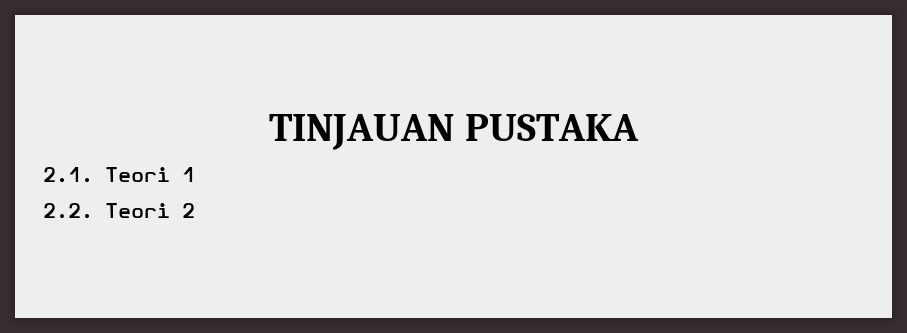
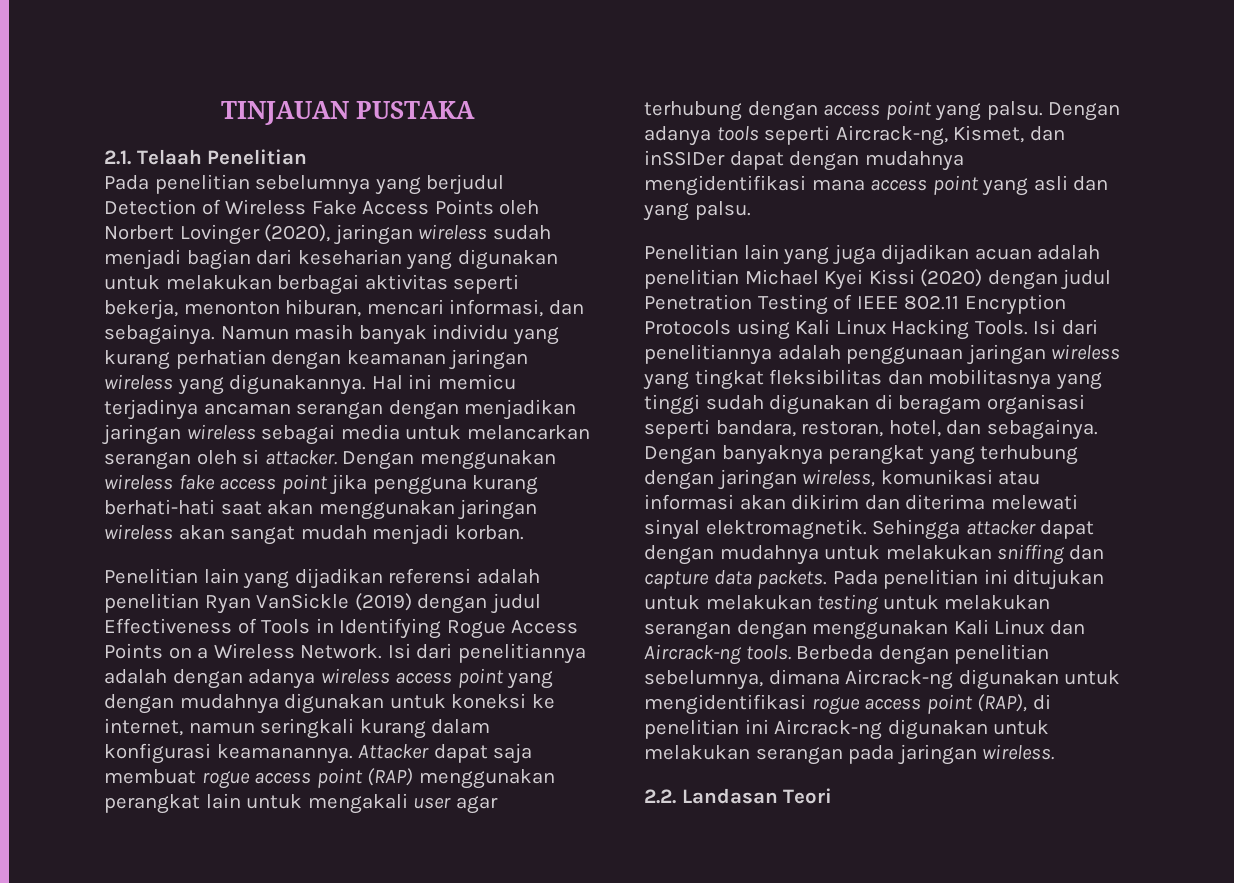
[105,167,195,182] Teori 1 -> [136,149,308,165] [104,174,505,195] [104,199,540,215] [104,224,551,245] [104,249,558,270] [104,274,520,295] [104,299,584,320] [104,324,559,345] [104,349,529,370] [104,374,516,395] [104,399,577,420] [102,424,590,445] [104,449,556,470] [104,474,539,495] [104,499,538,520] [104,524,524,545] [104,568,540,589] [104,593,541,614] [104,618,579,639] [104,643,586,664] [104,668,554,689] [104,693,555,714] [104,718,491,739] [104,743,533,764] [104,768,555,789] [104,793,498,814] [644,100,1121,121] [644,125,1065,146] [644,150,964,171] [644,175,1109,196] [643,201,751,221] [644,244,1101,265] [644,269,1112,290] [644,294,1066,315] [644,319,1098,340] [644,344,1121,365] [643,369,1102,390] [644,394,1085,415] [644,419,1098,440] [644,445,1079,465] [644,469,1041,490] [644,494,1078,510] [644,519,1095,540] [644,544,1104,565] [644,569,1105,590] [644,594,1051,615] [644,619,1085,640] [644,644,1050,665] [644,669,1121,690] [644,694,1051,715] [644,719,1050,740] [644,744,1055,765] Telaah Penelitian // Pada penelitian sebelumnya yang berjudul Detection of Wireless Fake Access Points oleh Norbert Lovinger (2020), jaringan wireless sudah menjadi bagian dari keseharian yang digunakan untuk melakukan berbagai aktivitas seperti bekerja, menonton hiburan, mencari informasi, dan sebagainya. Namun masih banyak individu yang kurang perhatian dengan keamanan jaringan wireless yang digunakannya. Hal ini memicu terjadinya ancaman serangan dengan menjadikan jaringan wireless sebagai media untuk melancarkan serangan oleh si attacker. Dengan menggunakan wireless fake access point jika pengguna kurang berhati-hati saat akan menggunakan jaringan wireless akan sangat mudah menjadi korban. // Penelitian lain yang dijadikan referensi adalah penelitian Ryan VanSickle (2019) dengan judul Effectiveness of Tools in Identifying Rogue Access Points on a Wireless Network. Isi dari penelitiannya adalah dengan adanya wireless access point yang dengan mudahnya digunakan untuk koneksi ke internet, namun seringkali kurang dalam konfigurasi keamanannya. Attacker dapat saja membuat rogue access point (RAP) menggunakan perangkat lain untuk mengakali user agar terhubung dengan access point yang palsu. Dengan adanya tools seperti Aircrack-ng, Kismet, dan inSSIDer dapat dengan mudahnya mengidentifikasi mana access point yang asli dan yang palsu. // Penelitian lain yang juga dijadikan acuan adalah penelitian Michael Kyei Kissi (2020) dengan judul Penetration Testing of IEEE 802.11 Encryption Protocols using Kali Linux Hacking Tools. Isi dari penelitiannya adalah penggunaan jaringan wireless yang tingkat fleksibilitas dan mobilitasnya yang tinggi sudah digunakan di beragam organisasi seperti bandara, restoran, hotel, dan sebagainya. Dengan banyaknya perangkat yang terhubung dengan jaringan wireless, komunikasi atau informasi akan dikirim dan diterima melewati sinyal elektromagnetik. Sehingga attacker dapat dengan mudahnya untuk melakukan sniffing dan capture data packets. Pada penelitian ini ditujukan untuk melakukan testing untuk melakukan serangan dengan menggunakan Kali Linux dan Aircrack-ng tools. Berbeda dengan penelitian sebelumnya, dimana Aircrack-ng digunakan untuk mengidentifikasi rogue access point (RAP), di penelitian ini Aircrack-ng digunakan untuk melakukan serangan pada jaringan wireless.
[105,203,195,218] Teori 2 -> [681,788,833,804] Landasan Teori

